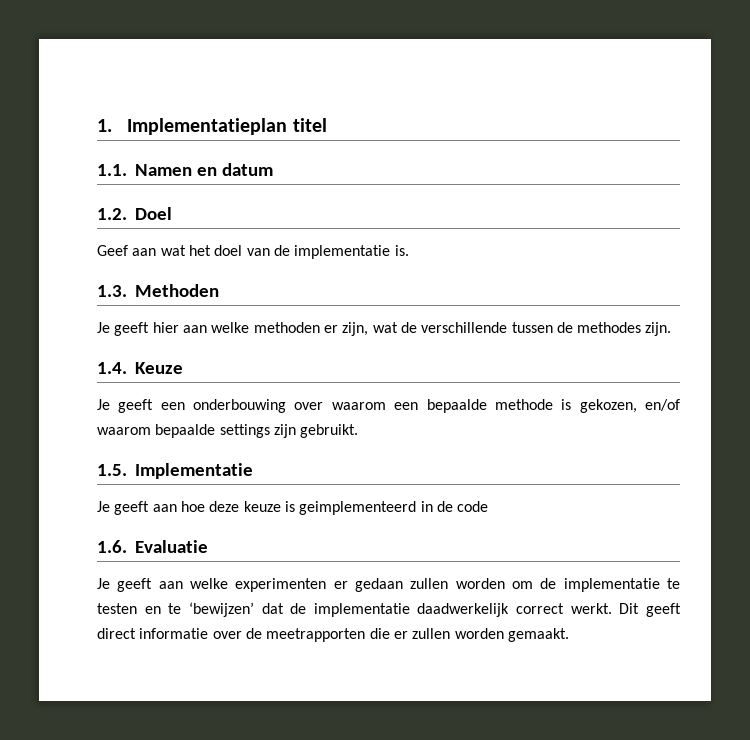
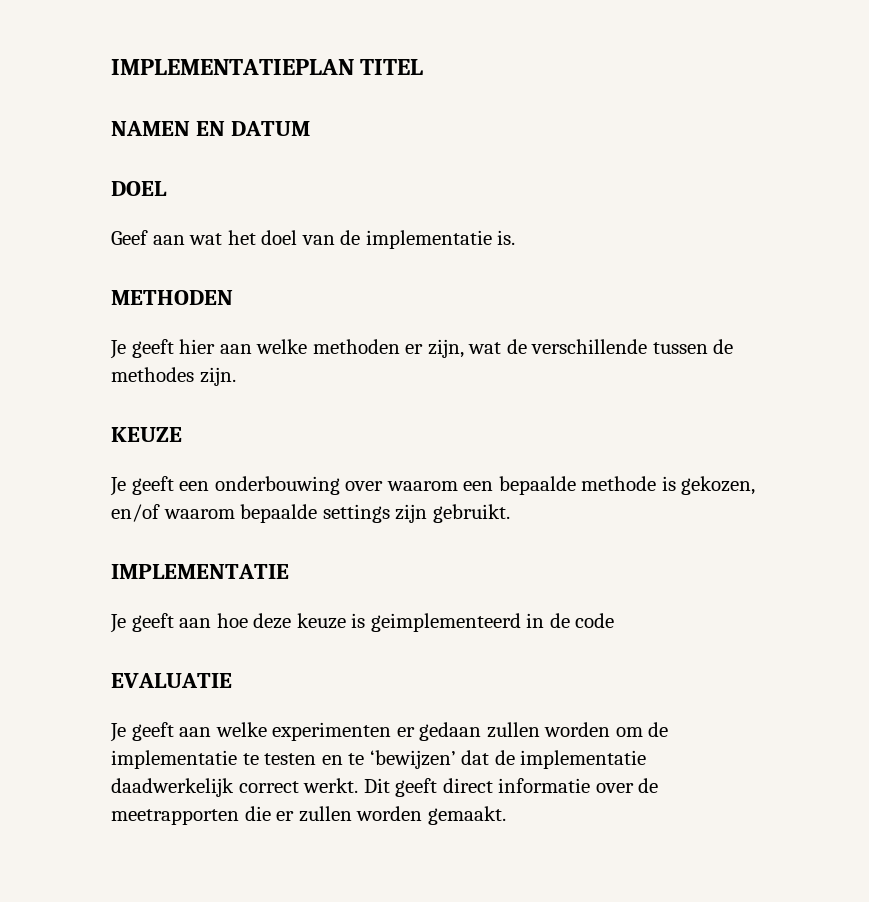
[97,118,327,135] [97,163,273,176] [97,207,172,220] 1. Implementatieplan titel // 1.1. Namen en datum // 1.2. Doel -> [111,59,424,75] [111,121,311,136] [111,181,167,196] IMPLEMENTATIEPLAN TITEL // NAMEN EN DATUM // DOEL
[97,284,219,297] 1.3. Methoden -> [111,290,233,305] METHODEN
[97,362,183,374] 1.4. Keuze -> [111,427,182,442] KEUZE
[97,463,253,479] 1.5. Implementatie -> [111,564,289,579] IMPLEMENTATIE
[97,540,208,553] 1.6. Evaluatie -> [111,673,232,688] EVALUATIE

